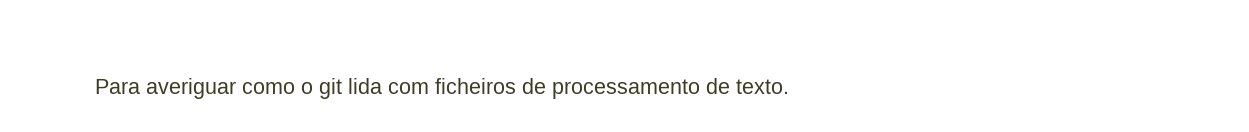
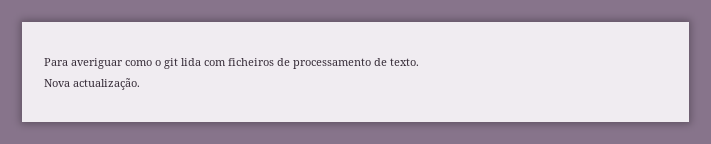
(789, 86) none -> [44,78,140,90] // Nova actualização.

